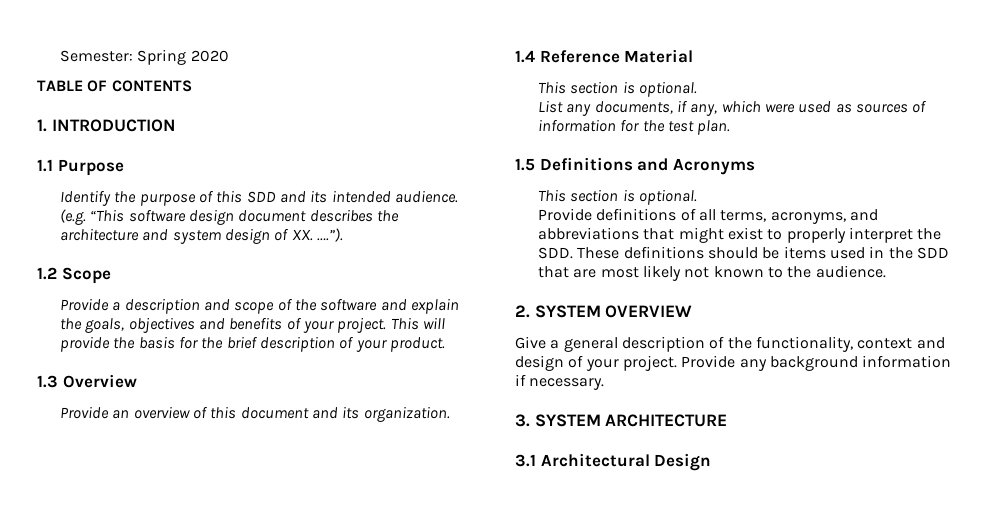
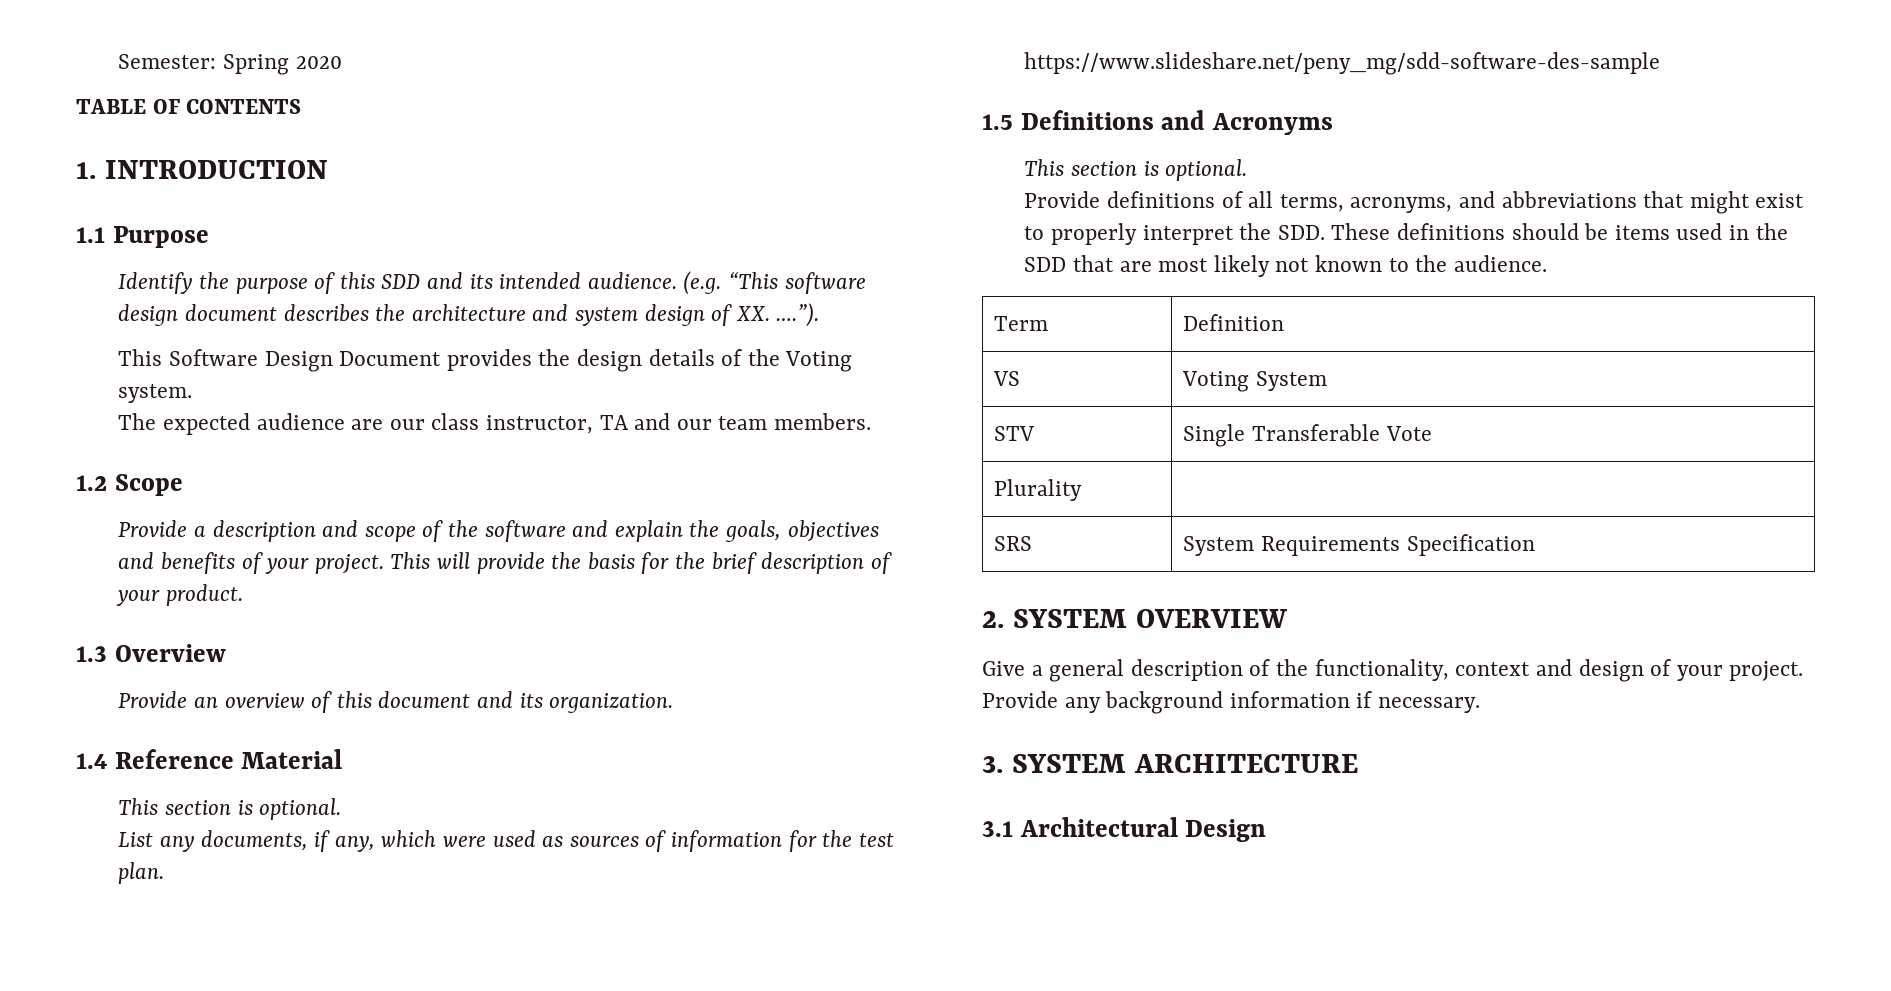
(343, 235) none -> [118,349,853,372] [118,384,193,403] [118,413,872,435] // This Software Design Document provides the design details of the Voting system. // The expected audience are our class instructor, TA and our team members.
(731, 127) none -> [1024,52,1661,75] // https://www.slideshare.net/peny_mg/sdd-software-des-sample
(886, 271) none -> [994,316,1049,331] [1183,314,1285,331] [993,371,1021,386] [1182,371,1327,392] [994,426,1035,441] [1183,424,1432,447] [994,479,1083,501] [994,536,1033,551] [1183,534,1535,556] // Term | Definition // VS | Voting System // STV | Single Transferable Vote // Plurality | // SRS | System Requirements Specification

